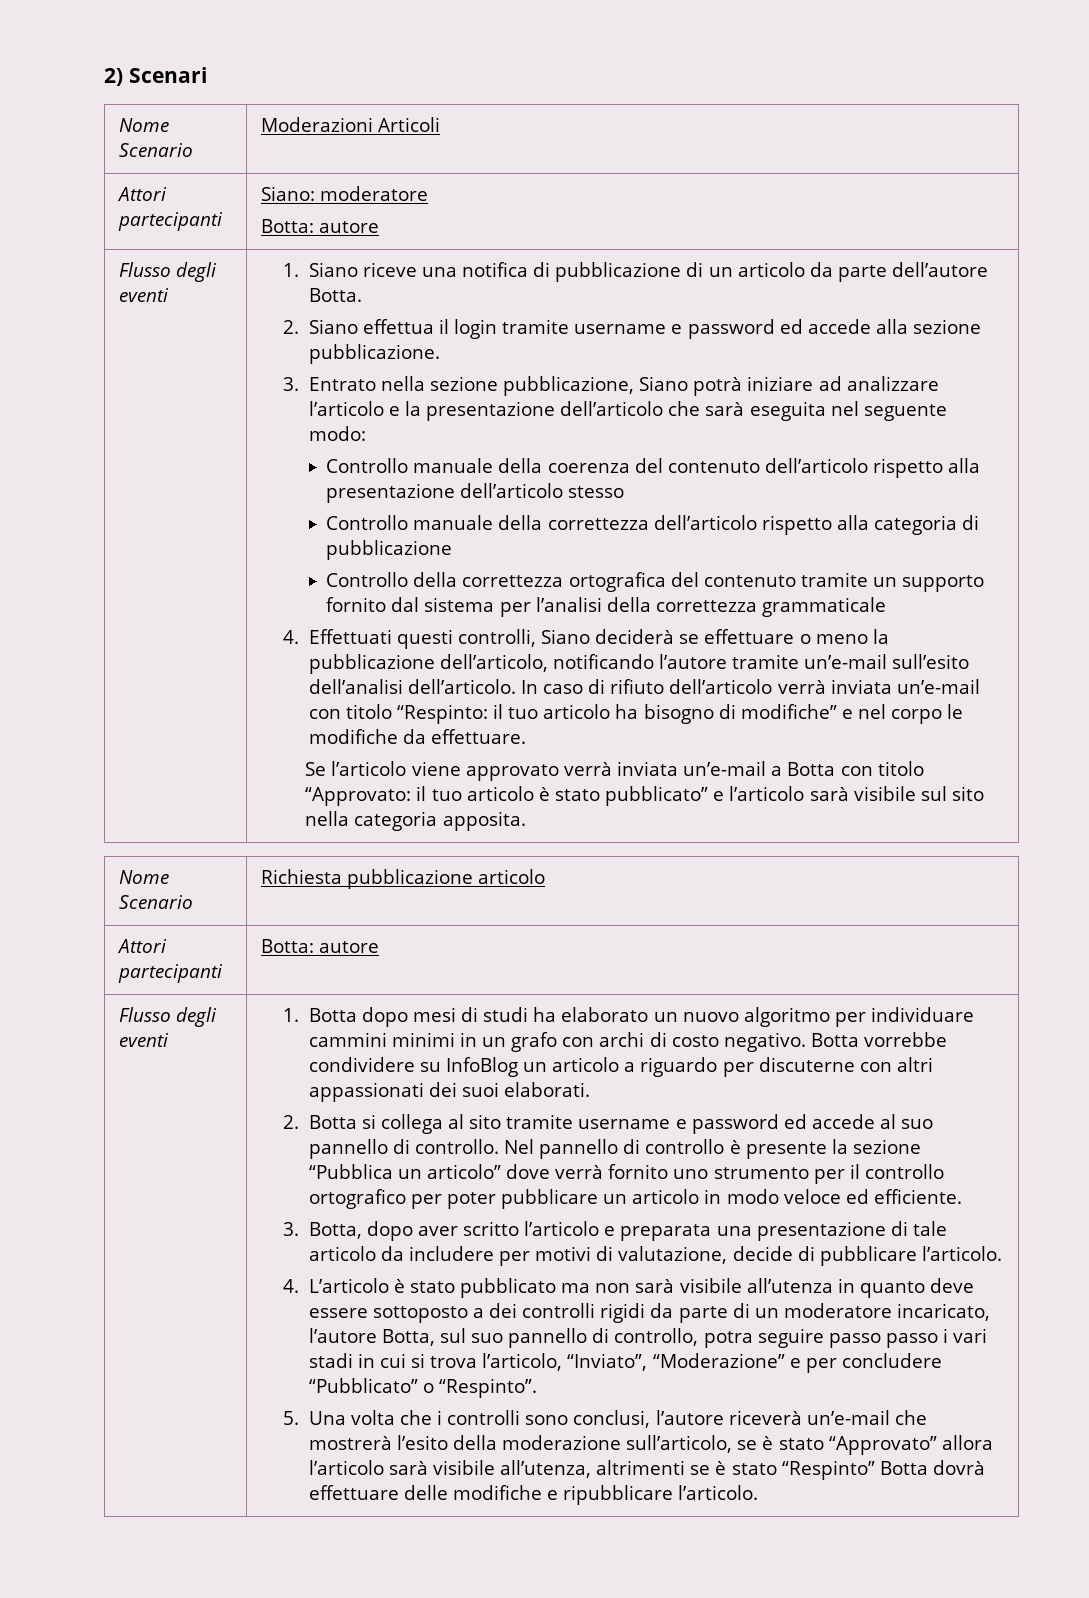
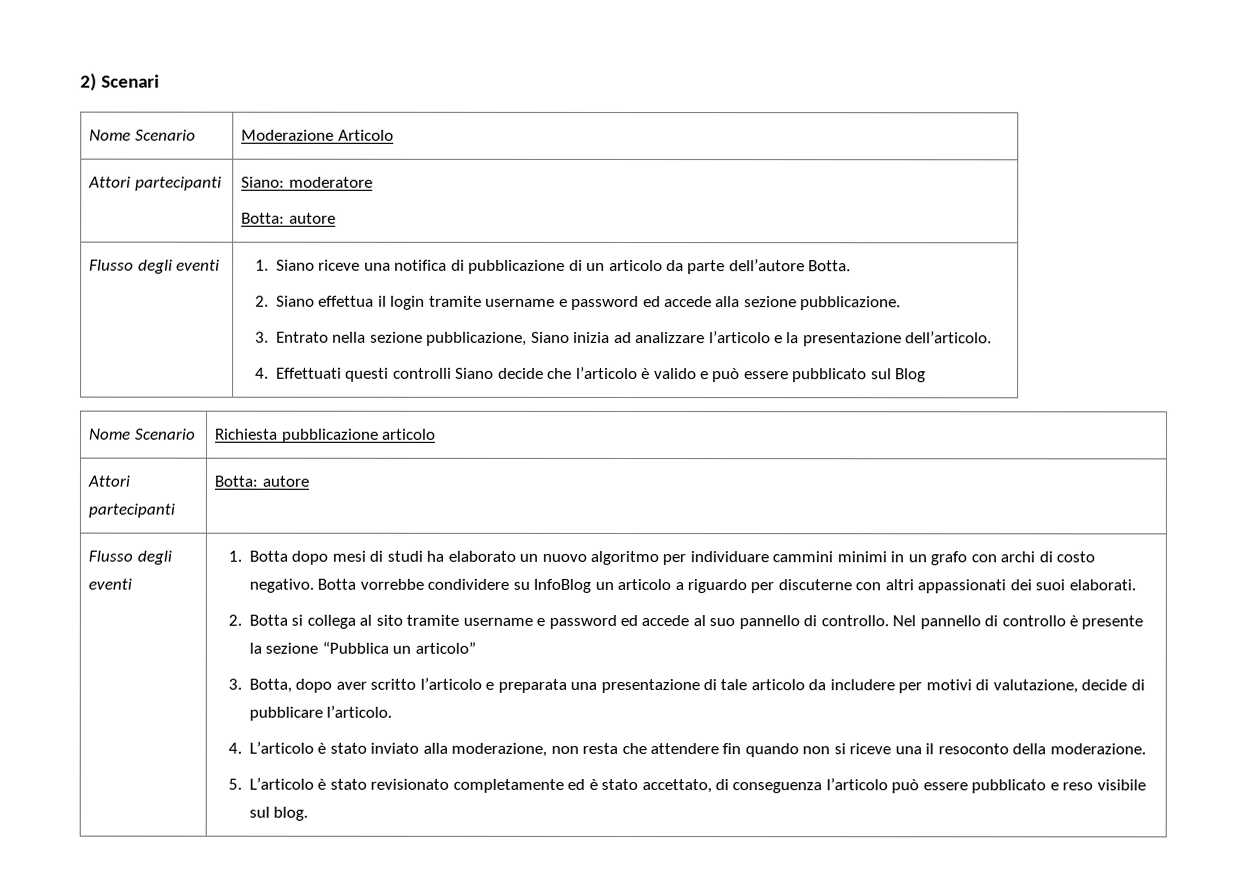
[261,117,441,132] Moderazioni Articoli -> [241,129,394,141] Moderazione Articolo
[693,376,814,396] potrà iniziare -> [573,331,611,343] inizia
[560,401,947,421] [308,426,366,441] [326,458,981,478] [326,483,625,503] [326,515,980,535] [326,540,453,560] [326,572,985,592] [326,597,887,617] [283,629,889,649] [308,654,970,674] [308,679,980,694] [308,704,964,724] [308,729,526,744] [305,761,924,781] [305,786,984,806] [305,811,526,831] dell’articolo che sarà eseguita nel seguente modo: // Controllo manuale della coerenza del contenuto dell’articolo rispetto alla presentazione dell’articolo stesso // Controllo manuale della correttezza dell’articolo rispetto alla categoria di pubblicazione // Controllo della correttezza ortografica del contenuto tramite un supporto fornito dal sistema per l’analisi della correttezza grammaticale // 4. Effettuati questi controlli, Siano deciderà se effettuare o meno la pubblicazione dell’articolo, notificando l’autore tramite un’e-mail sull’esito dell’analisi dell’articolo. In caso di rifiuto dell’articolo verrà inviata un’e-mail con titolo “Respinto: il tuo articolo ha bisogno di modifiche” e nel corpo le modifiche da effettuare. // Se l’articolo viene approvato verrà inviata un’e-mail a Botta con titolo “Approvato: il tuo articolo è stato pubblicato” e l’articolo sarà visibile sul sito nella categoria apposita. -> [905,331,993,344] [254,366,927,383] dell’articolo. // 4. Effettuati questi controlli Siano decide che l’articolo è valido e può essere pubblicato sul Blog
[506,1164,944,1184] [308,1189,962,1209] dove verrà fornito uno strumento per il controllo ortografico per poter pubblicare un articolo in modo veloce ed efficiente. -> (476, 647) none
[460,1278,975,1298] [308,1303,991,1323] [308,1328,988,1348] [308,1353,942,1373] [308,1378,537,1398] [283,1410,927,1428] [308,1435,993,1455] [308,1460,985,1480] [308,1485,759,1505] pubblicato ma non sarà visibile all’utenza in quanto deve essere sottoposto a dei controlli rigidi da parte di un moderatore incaricato, l’autore Botta, sul suo pannello di controllo, potra seguire passo passo i vari stadi in cui si trova l’articolo, “Inviato”, “Moderazione” e per concludere “Pubblicato” o “Respinto”. // 5. Una volta che i controlli sono conclusi, l’autore riceverà un’e-mail che mostrerà l’esito della moderazione sull’articolo, se è stato “Approvato” allora l’articolo sarà visibile all’utenza, altrimenti se è stato “Respinto” Botta dovrà effettuare delle modifiche e ripubblicare l’articolo. -> [370,742,1146,758] [227,777,1146,794] [248,806,309,821] inviato alla moderazione, non resta che attendere fin quando non si riceve una il resoconto della moderazione. // 5. L’articolo è stato revisionato completamente ed è stato accettato, di conseguenza l’articolo può essere pubblicato e reso visibile sul blog.

